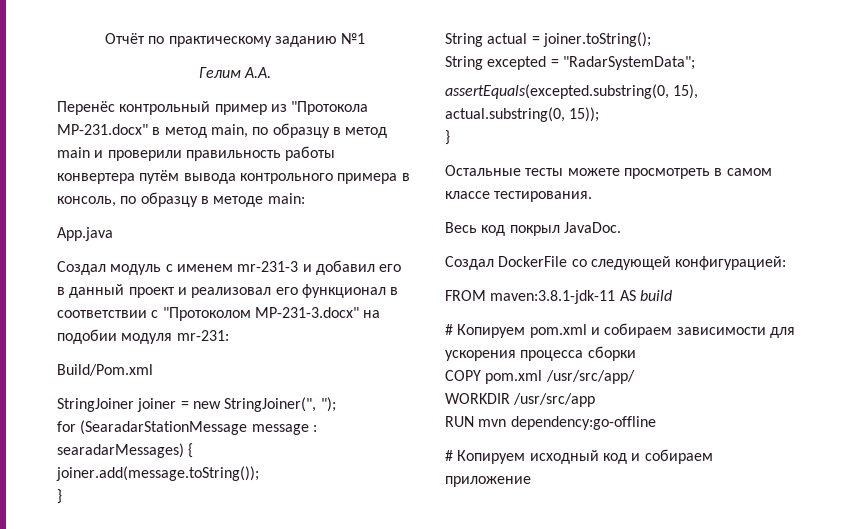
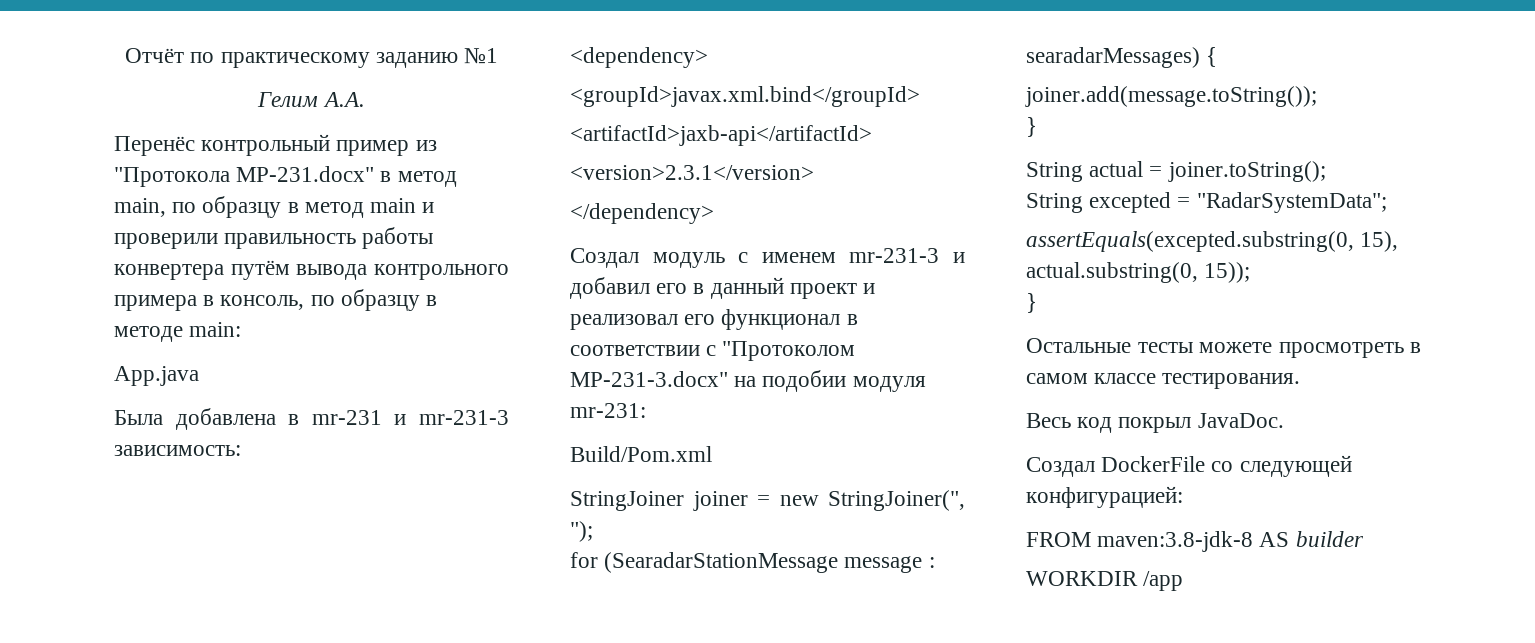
(113, 234) none -> [114,408,509,430] [114,445,241,456] [570,47,708,68] [570,86,920,107] [570,125,872,146] [570,165,814,180] [570,203,714,224] // Была добавлена в mr-231 и mr-231-3 зависимость: // <dependency> // <groupId>javax.xml.bind</groupId> // <artifactId>jaxb-api</artifactId> // <version>2.3.1</version> // </dependency>
[490,290,672,304] [445,323,795,338] [445,346,636,361] [445,370,635,384] [445,393,596,407] [445,416,656,430] [445,449,713,464] [445,476,531,487] maven:3.8.1-jdk-11 AS build // # Копируем pom.xml и собираем зависимости для ускорения процесса сборки // COPY pom.xml /usr/src/app/ // WORKDIR /usr/src/app // RUN mvn dependency:go-offline // # Копируем исходный код и собираем приложение -> [1097,531,1364,552] [1026,571,1184,591] maven:3.8-jdk-8 AS builder // WORKDIR /app

